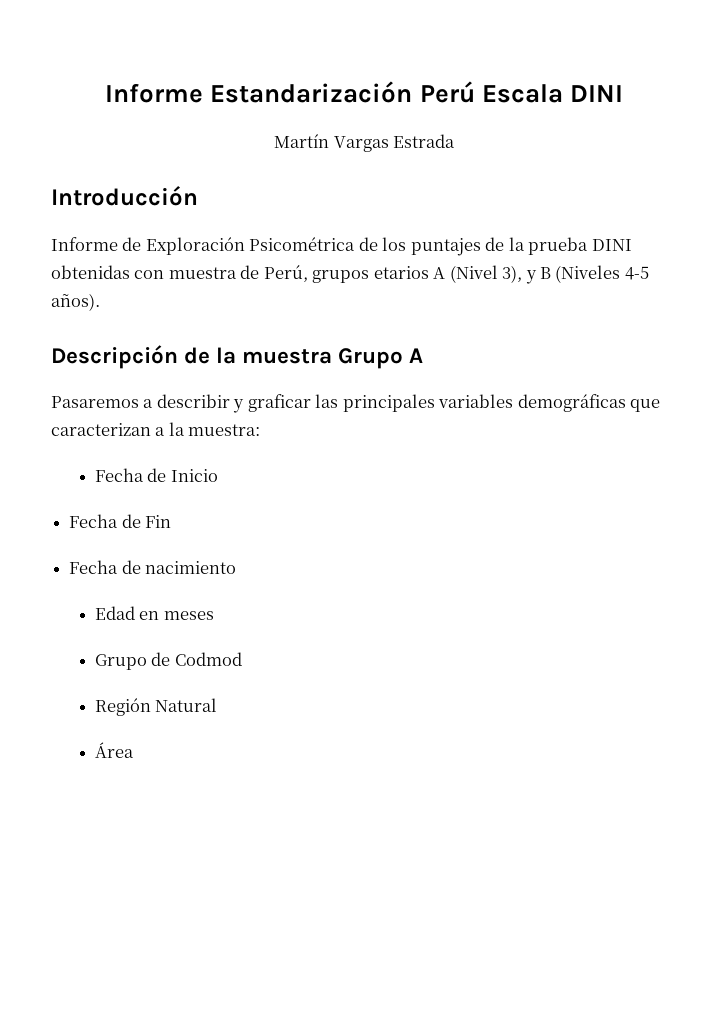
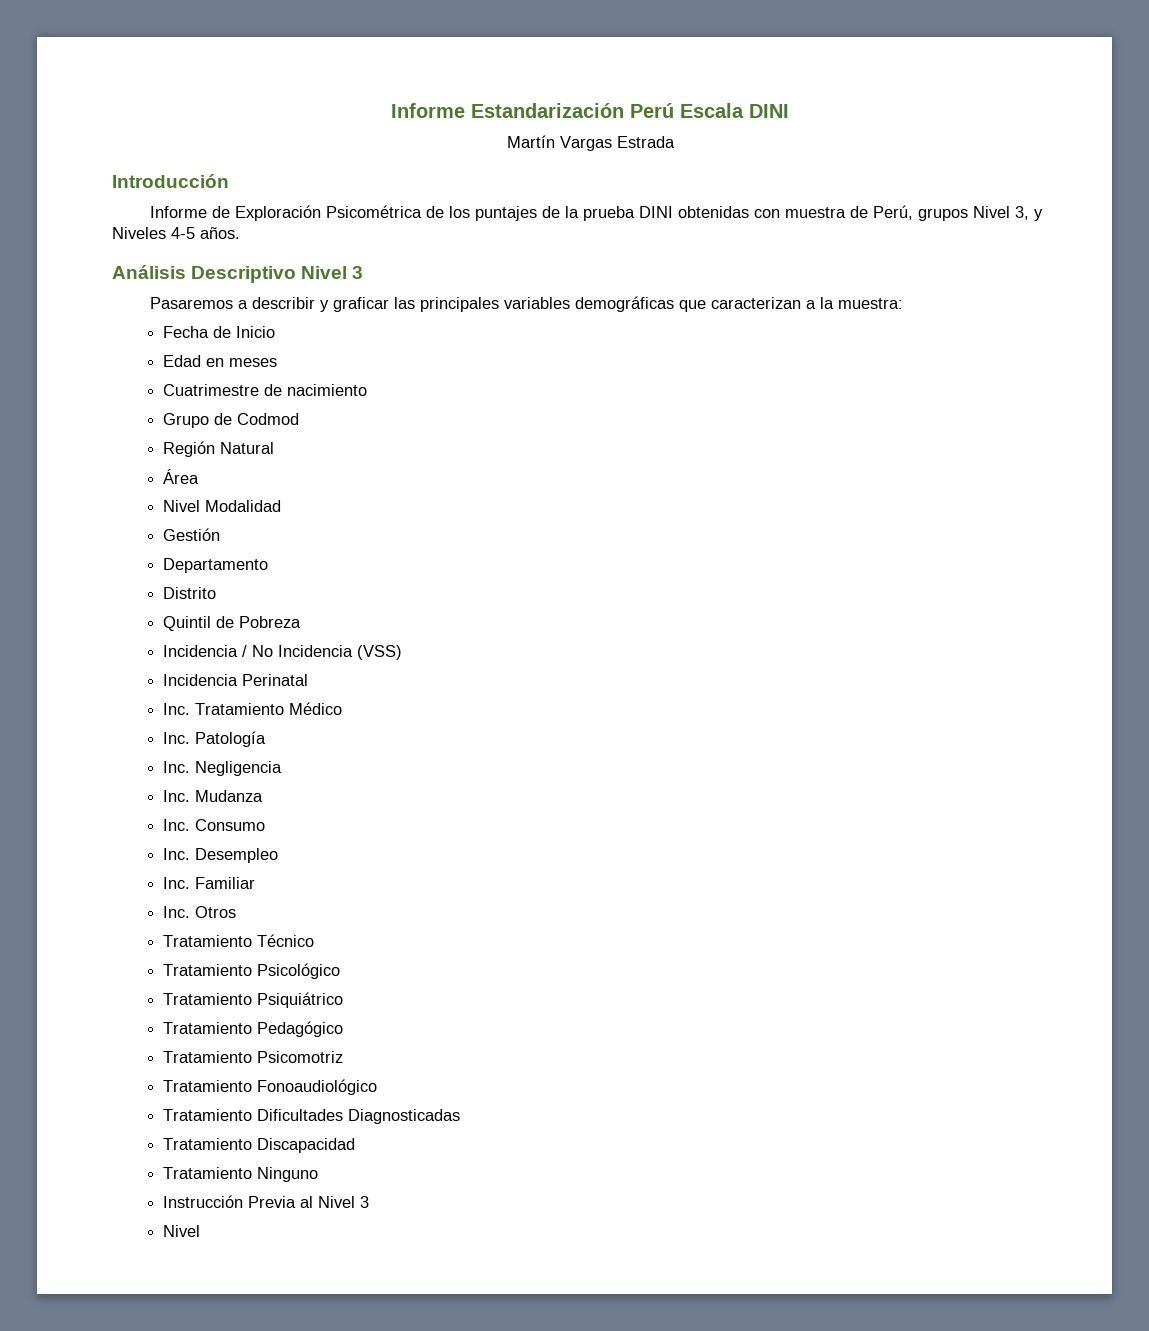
[373,265,649,284] [51,293,100,311] [51,345,424,369] etarios A (Nivel 3), y B (Niveles 4-5 años). // Descripción de la muestra Grupo A -> [973,206,1044,221] [112,227,240,239] [112,265,364,283] Nivel 3, y Niveles 4-5 años. // Análisis Descriptivo Nivel 3
[69,514,172,528] [69,560,237,574] // Fecha de Fin // Fecha de nacimiento -> (276, 332) none
(214, 615) none -> [163,384,368,396] // Cuatrimestre de nacimiento
(134, 750) none -> [163,500,282,512] [163,528,221,541] [163,558,269,573] [163,587,217,599] [163,616,302,631] [163,645,403,660] [163,674,309,686] [163,702,343,715] [163,731,267,747] [163,761,283,776] [163,790,264,802] [163,819,266,831] [163,848,279,863] [163,877,256,889] [163,906,237,918] [163,934,315,947] [163,963,341,979] [163,992,344,1008] [163,1021,344,1037] [163,1051,344,1063] [163,1079,378,1095] [163,1109,461,1124] [163,1138,356,1153] [163,1167,319,1182] [163,1195,370,1208] [163,1225,201,1237] // Nivel Modalidad // Gestión // Departamento // Distrito // Quintil de Pobreza // Incidencia / No Incidencia (VSS) // Incidencia Perinatal // Inc. Tratamiento Médico // Inc. Patología // Inc. Negligencia // Inc. Mudanza // Inc. Consumo // Inc. Desempleo // Inc. Familiar // Inc. Otros // Tratamiento Técnico // Tratamiento Psicológico // Tratamiento Psiquiátrico // Tratamiento Pedagógico // Tratamiento Psicomotriz // Tratamiento Fonoaudiológico // Tratamiento Dificultades Diagnosticadas // Tratamiento Discapacidad // Tratamiento Ninguno // Instrucción Previa al Nivel 3 // Nivel

